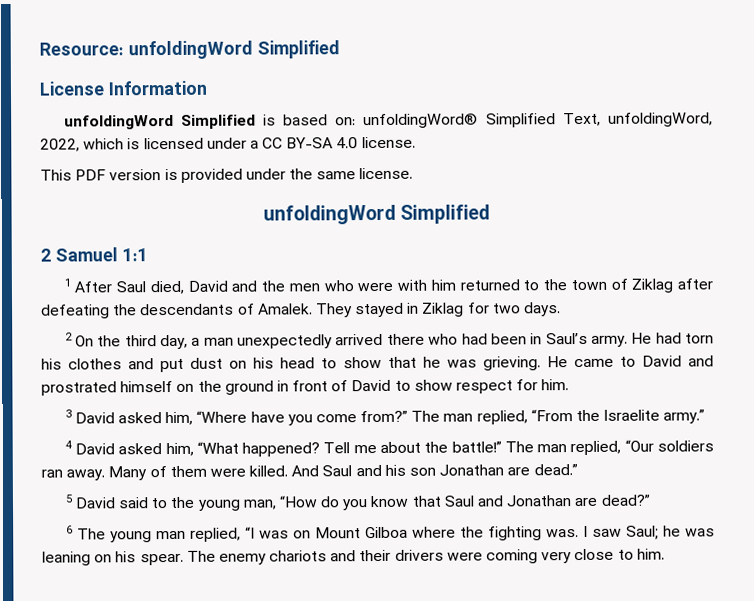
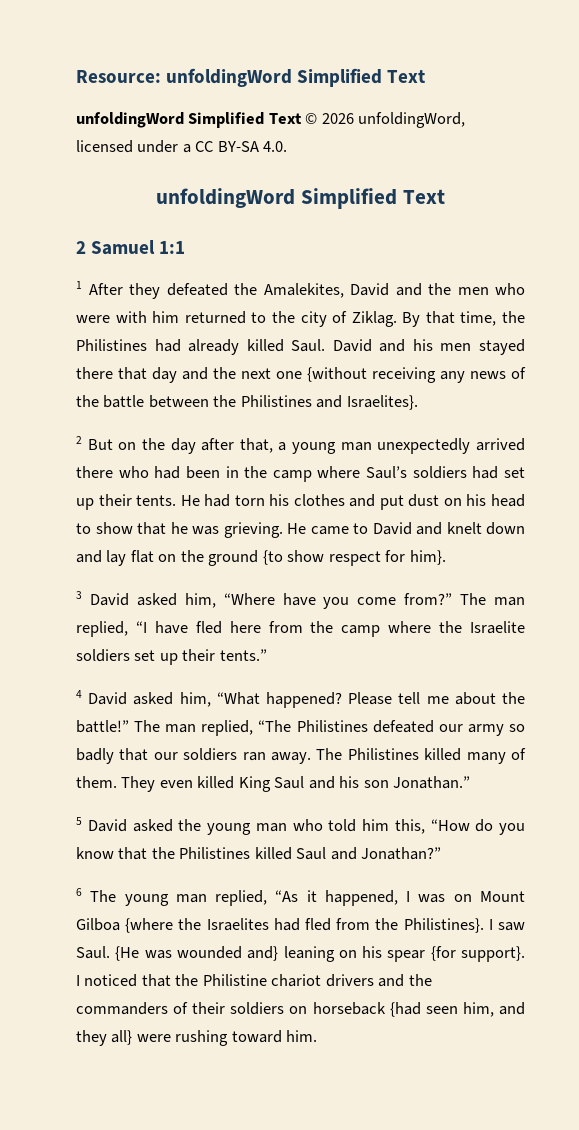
[39,80,207,96] [63,112,713,130] [40,138,141,152] // License Information // unfoldingWord Simplified is based on: unfoldingWord® Simplified Text, unfoldingWord, 2022, which is -> [387,70,426,83] [76,112,466,128] Text // unfoldingWord Simplified Text © 2026 unfoldingWord,
[336,136,416,149] [40,167,414,183] [262,204,491,225] 4.0 license. // This PDF version is provided under the same license. // unfoldingWord Simplified -> [263,141,288,152] [156,188,445,209] 4.0. // unfoldingWord Simplified Text
[116,280,184,295] Saul died, -> [129,283,344,299] they defeated the Amalekites,
[570,278,713,293] [41,302,562,319] [64,332,201,350] town of Ziklag after defeating the descendants of Amalek. They stayed in Ziklag for two days. // 2 On the third day, a -> [300,311,525,327] [76,339,525,355] [76,367,526,383] [76,395,418,410] [76,436,337,454] city of Ziklag. By that time, the Philistines had already killed Saul. David and his men stayed there that day and the next one {without receiving any news of the battle between the Philistines and Israelites}. // 2 But on the day after that, a young
[545,332,628,347] Saul’s army. -> [244,466,525,482] [76,494,177,510] the camp where Saul’s soldiers had set up their tents.
[41,379,411,396] prostrated himself on the ground in front of David to -> [446,522,525,535] [76,550,283,566] knelt down and lay flat on the ground {to
[541,379,570,391] him. -> [409,550,446,565] him}.
[530,409,706,424] “From the Israelite army.” -> [135,621,525,637] [76,649,267,665] “I have fled here from the camp where the Israelite soldiers set up their tents.”
[323,442,351,454] Tell -> [348,692,421,705] Please tell
[624,439,714,452] [41,465,320,481] “Our soldiers ran away. Many of them were killed. And -> [258,720,525,736] [76,748,526,764] [76,776,271,792] “The Philistines defeated our army so badly that our soldiers ran away. The Philistines killed many of them. They even killed King
[439,464,578,476] Jonathan are dead.” -> [393,776,471,789] Jonathan.”
[118,496,277,511] said to the young man, -> [132,819,425,835] asked the young man who told him this,
[443,494,651,507] Saul and Jonathan are dead?” -> [151,847,442,860] the Philistines killed Saul and Jonathan?”
[244,525,715,541] [42,548,634,566] “I was on Mount Gilboa where the fighting was. I saw Saul; he was leaning on his spear. The enemy chariots and their drivers were coming very close to -> [275,890,525,906] [76,918,525,933] [76,946,525,962] [76,974,432,987] [76,1002,525,1017] [76,1030,282,1046] “As it happened, I was on Mount Gilboa {where the Israelites had fled from the Philistines}. I saw Saul. {He was wounded and} leaning on his spear {for support}. I noticed that the Philistine chariot drivers and the commanders of their soldiers on horseback {had seen him, and they all} were rushing toward

